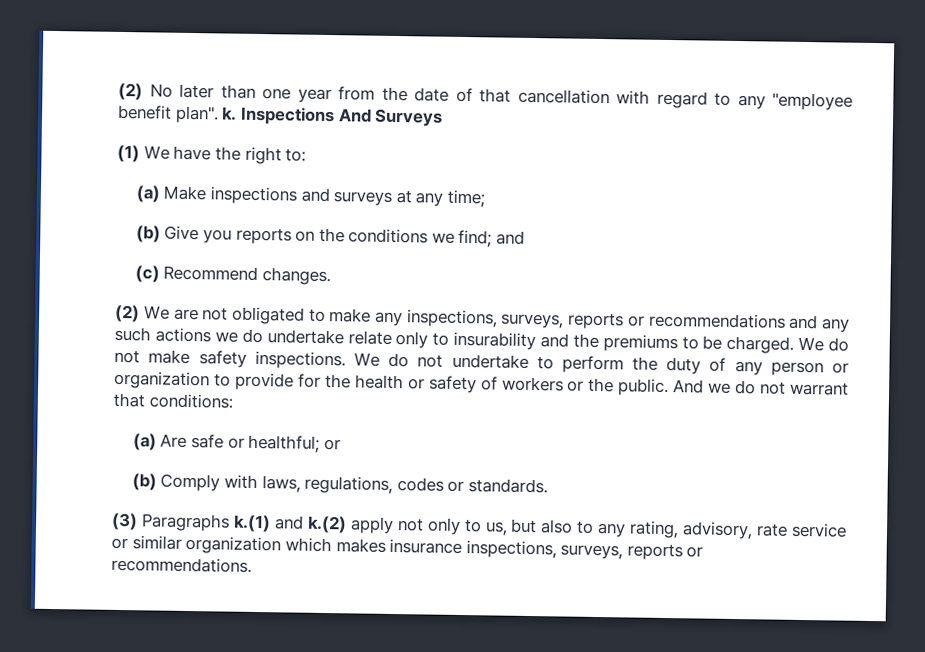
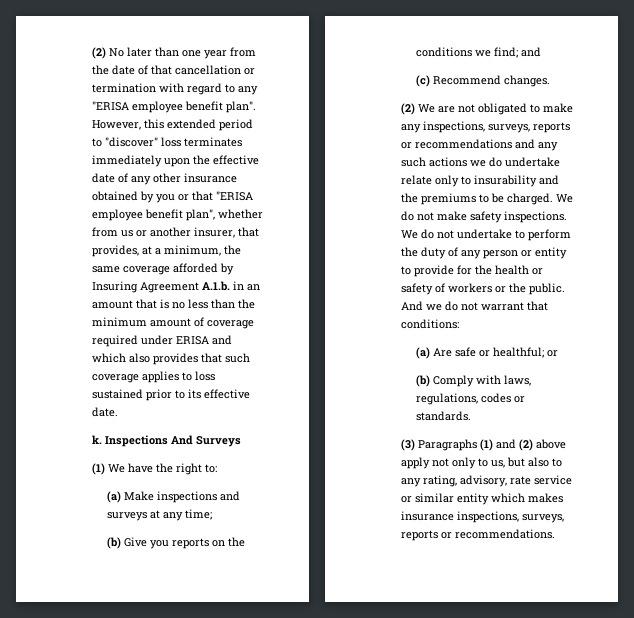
(610, 96) none -> [243,68,255,75] [91,83,156,93] or termination
[771,92,853,111] [117,104,219,124] "employee benefit plan". -> [91,101,256,113] [91,119,253,131] [91,137,242,147] [91,155,259,167] [91,173,237,185] [91,191,253,203] [91,209,263,221] [91,227,259,238] [91,245,241,257] [91,263,234,275] [91,281,260,293] [91,299,255,309] [91,317,254,329] [91,335,232,347] [91,353,250,365] [91,371,215,383] [91,389,250,401] [91,407,118,417] "ERISA employee benefit plan". However, this extended period to "discover" loss terminates immediately upon the effective date of any other insurance obtained by you or that "ERISA employee benefit plan", whether from us or another insurer, that provides, at a minimum, the same coverage afforded by Insuring Agreement A.1.b. in an amount that is no less than the minimum amount of coverage required under ERISA and which also provides that such coverage applies to loss sustained prior to its effective date. //
[114,370,211,390] organization -> [534,247,567,259] entity
[233,514,347,534] k.(1) and k.(2) -> [479,439,566,451] (1) and (2) above
[185,535,282,555] organization -> [456,493,489,505] entity

